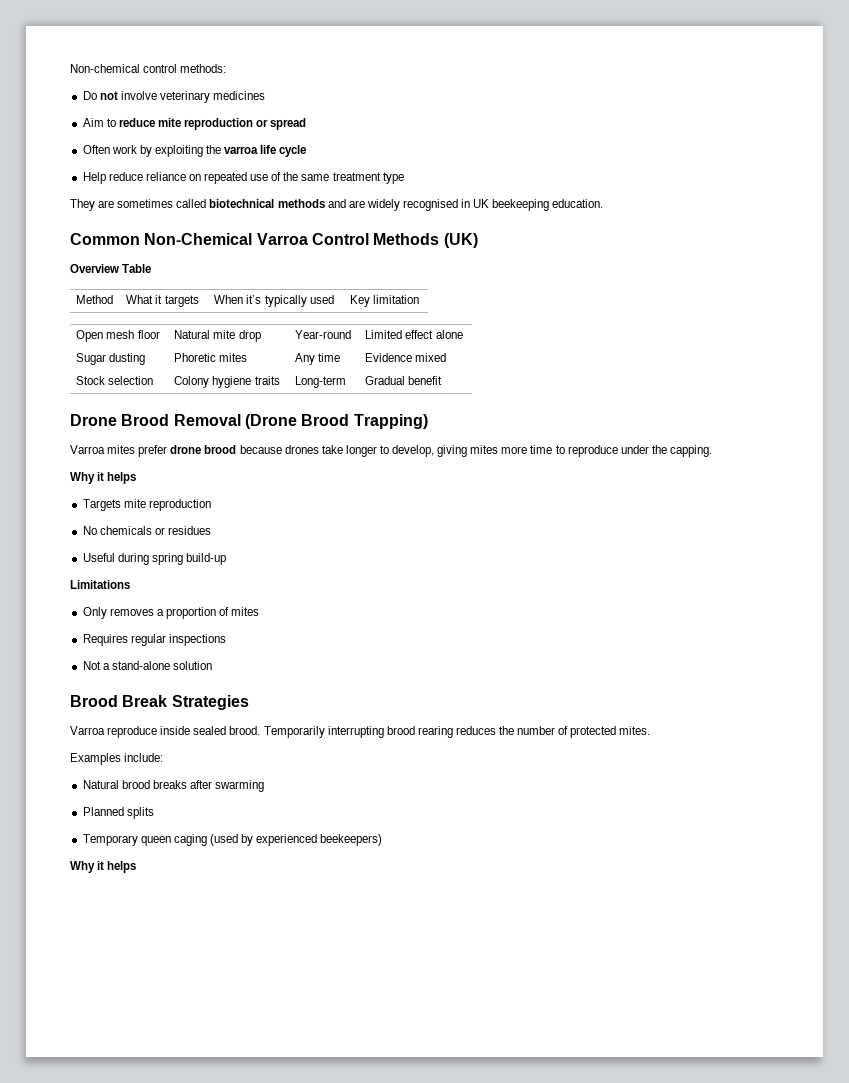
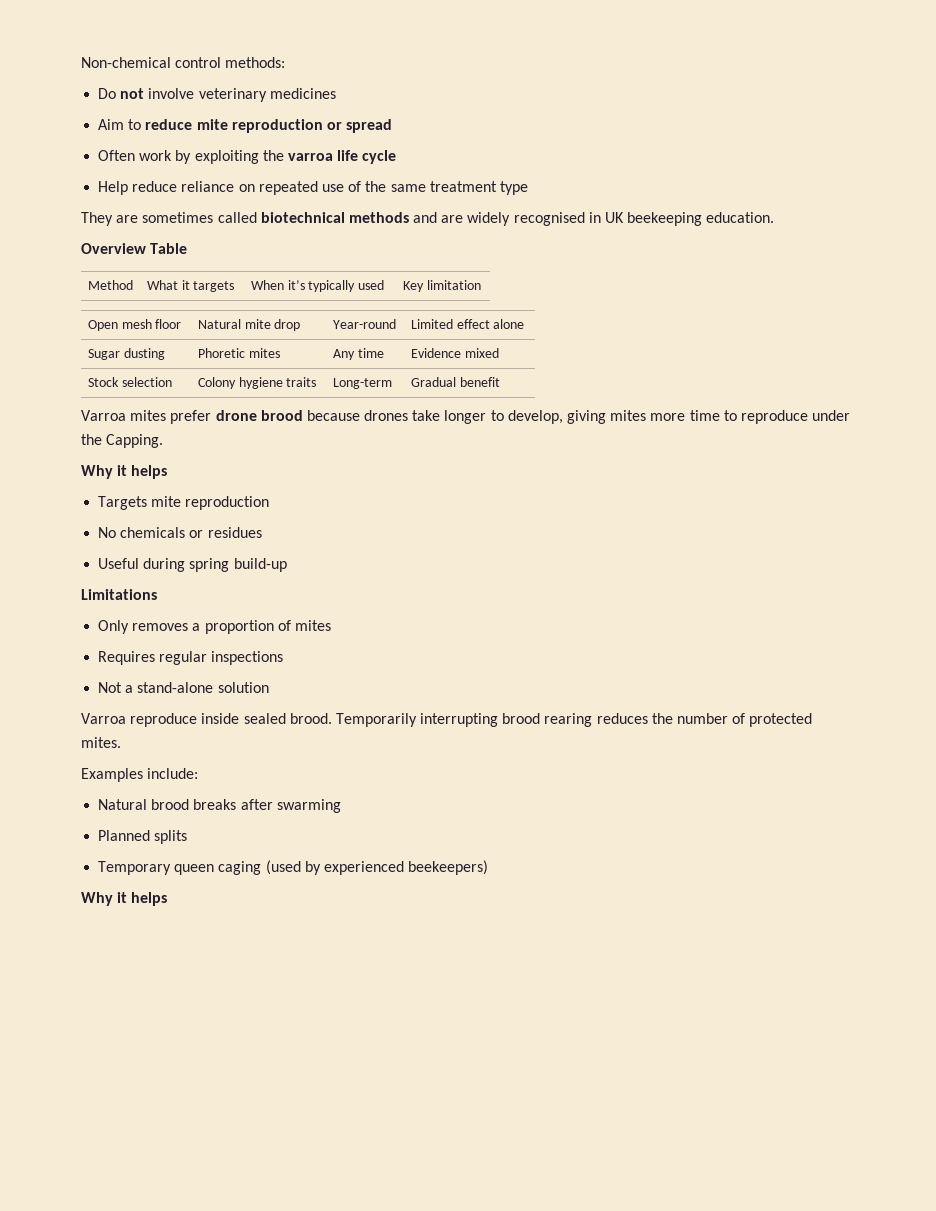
[70,233,478,248] // Common Non-Chemical Varroa Control Methods (UK) -> (775, 217) none
[70,414,428,429] // Drone Brood Removal (Drone Brood Trapping) -> (500, 382) none
[669,445,712,457] capping. -> [106,434,164,448] Capping.
[70,695,249,710] // Brood Break Strategies -> (269, 687) none

